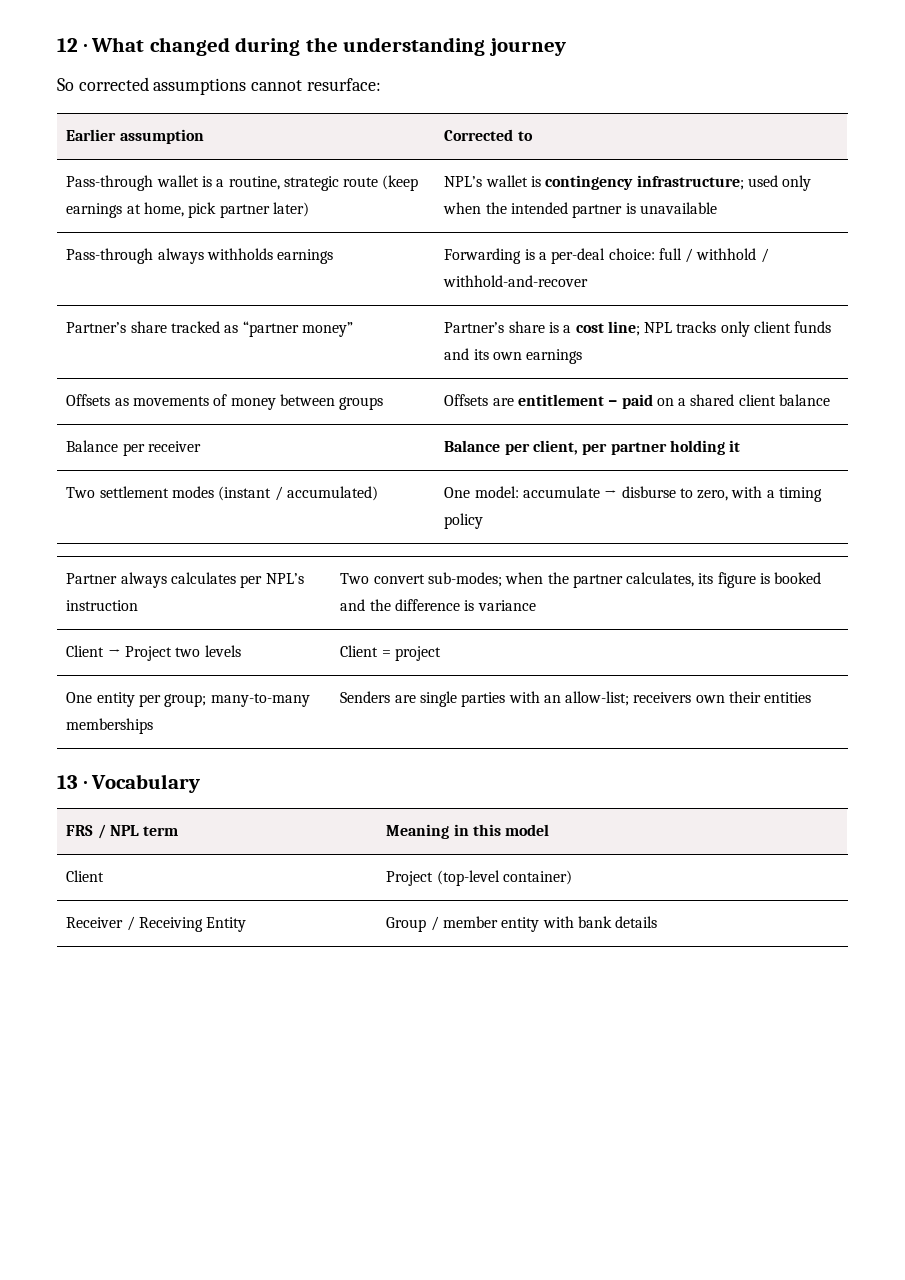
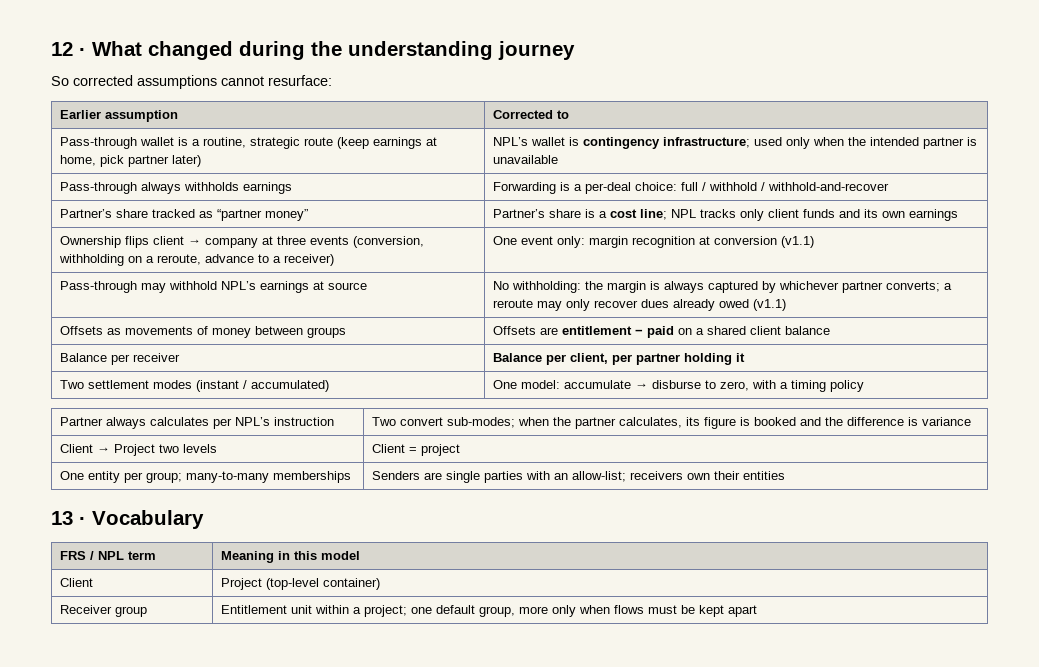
(583, 356) none -> [60,236,425,248] [59,254,335,266] [493,236,815,248] [60,281,368,293] [493,281,953,293] [493,299,787,311] // Ownership flips client → company at three events (conversion, withholding on a reroute, advance to a receiver) | One event only: margin recognition at conversion (v1.1) // Pass-through may withhold NPL’s earnings at source | No withholding: the margin is always captured by whichever partner converts; a reroute may only recover dues already owed (v1.1)
[126,916,247,932] [386,916,658,932] / Receiving Entity | Group / member entity with bank details -> [115,606,148,617] [221,605,758,617] group | Entitlement unit within a project; one default group, more only when flows must be kept apart

